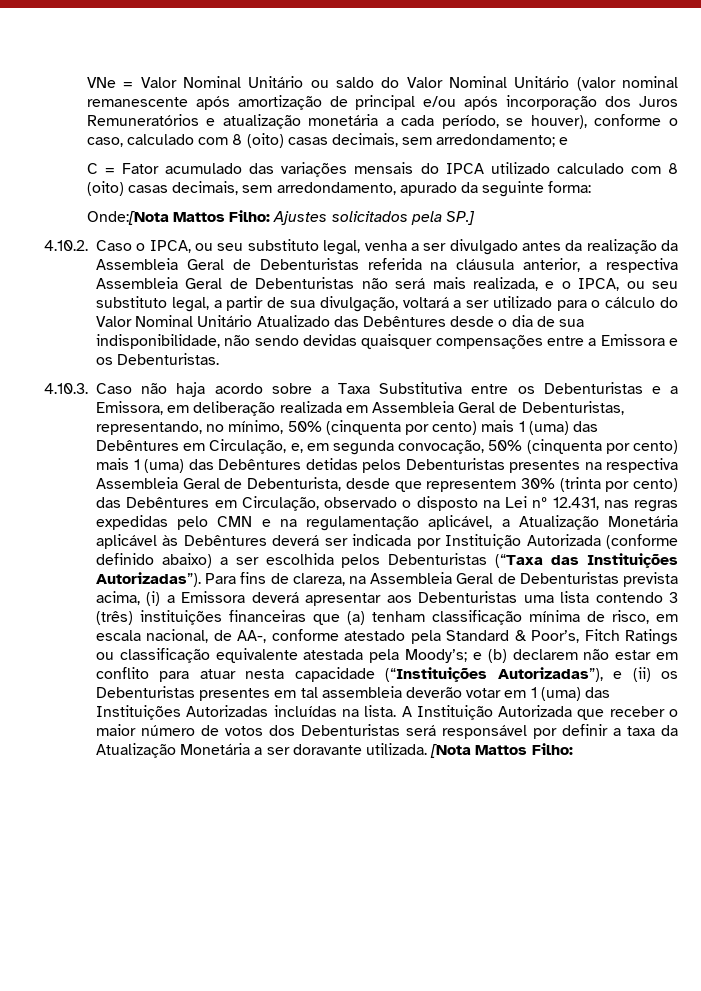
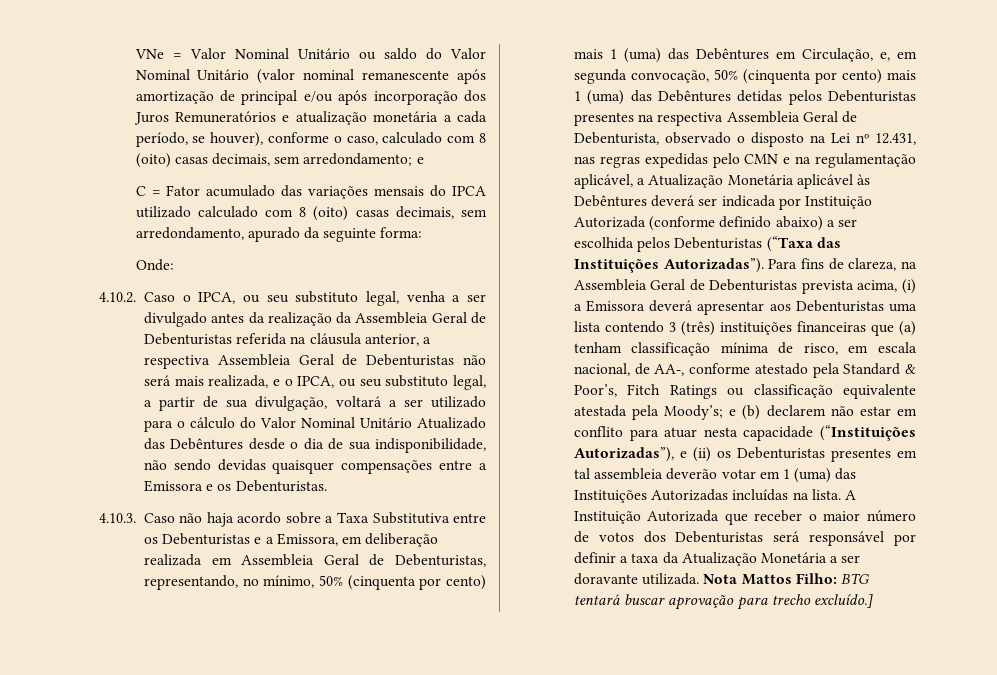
[86,210,475,225] Onde:[Nota Mattos Filho: Ajustes solicitados pela SP.] -> [135,259,174,271] Onde:
[345,477,678,492] [96,496,319,511] desde que representem 30% (trinta por cento) das Debêntures em Circulação, -> (659, 138) none
[430,743,573,758] [Nota Mattos Filho: -> [703,573,869,585] [573,594,873,610] Nota Mattos Filho: BTG tentará buscar aprovação para trecho excluído.]

